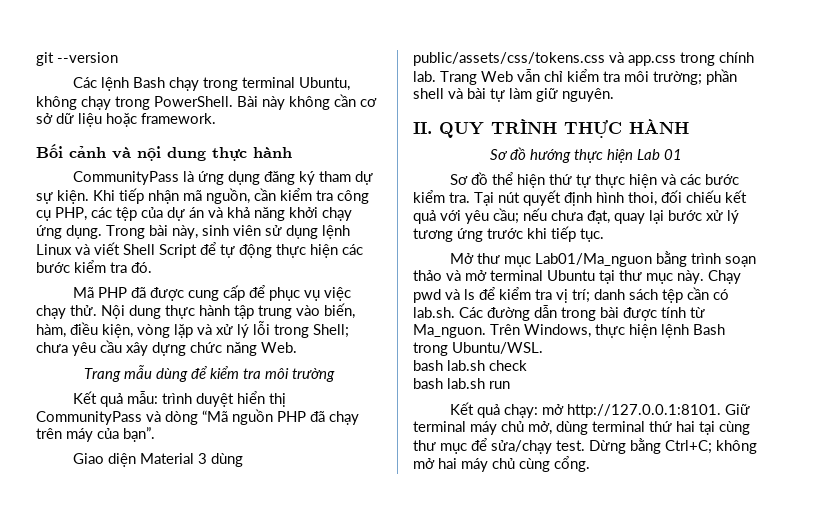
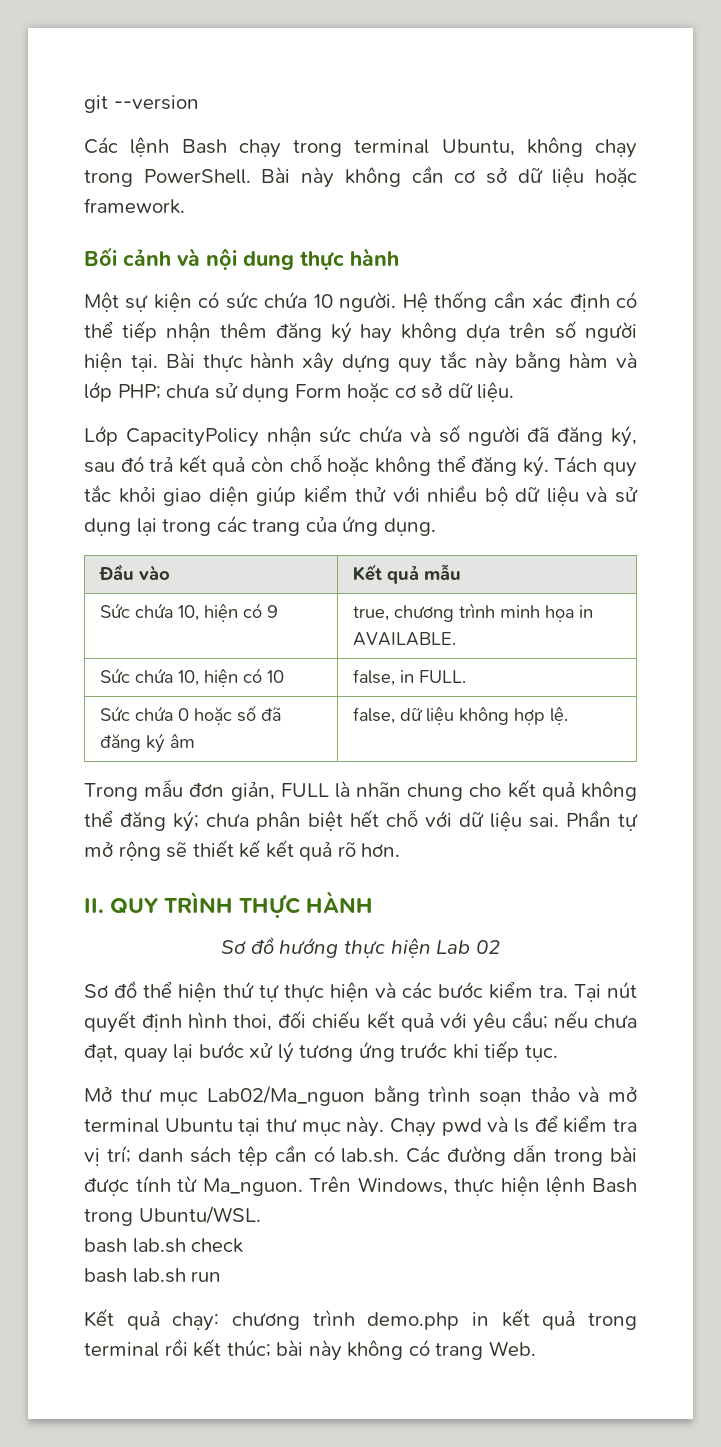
[72,171,373,185] [36,188,369,204] [36,207,352,221] [36,225,350,239] [36,242,363,258] [36,260,152,273] [72,285,351,301] [36,303,355,319] [36,321,349,338] [36,340,297,356] [83,365,335,382] [72,391,286,407] [36,409,359,425] [36,427,155,442] [72,453,243,467] [413,52,754,66] [413,69,737,85] [413,88,614,102] CommunityPass là ứng dụng đăng ký tham dự sự kiện. Khi tiếp nhận mã nguồn, cần kiểm tra công cụ PHP, các tệp của dự án và khả năng khởi chạy ứng dụng. Trong bài này, sinh viên sử dụng lệnh Linux và viết Shell Script để tự động thực hiện các bước kiểm tra đó. // Mã PHP đã được cung cấp để phục vụ việc chạy thử. Nội dung thực hành tập trung vào biến, hàm, điều kiện, vòng lặp và xử lý lỗi trong Shell; chưa yêu cầu xây dựng chức năng Web. // Trang mẫu dùng để kiểm tra môi trường // Kết quả mẫu: trình duyệt hiển thị CommunityPass và dòng “Mã nguồn PHP đã chạy trên máy của bạn”. // Giao diện Material 3 dùng public/assets/css/tokens.css và app.css trong chính lab. Trang Web vẫn chỉ kiểm tra môi trường; phần shell và bài tự làm giữ nguyên. -> [84,290,637,312] [84,320,638,343] [84,351,637,373] [84,381,515,402] [84,424,637,447] [84,454,638,477] [84,484,639,506] [84,515,436,536] [99,564,171,580] [353,564,462,584] [100,603,279,622] [353,603,594,622] [353,632,457,646] [100,668,285,687] [353,669,467,686] [100,705,282,725] [100,733,196,753] [353,707,569,725] [84,779,637,801] [84,809,638,832] [84,839,401,861] Một sự kiện có sức chứa 10 người. Hệ thống cần xác định có thể tiếp nhận thêm đăng ký hay không dựa trên số người hiện tại. Bài thực hành xây dựng quy tắc này bằng hàm và lớp PHP; chưa sử dụng Form hoặc cơ sở dữ liệu. // Lớp CapacityPolicy nhận sức chứa và số người đã đăng ký, sau đó trả kết quả còn chỗ hoặc không thể đăng ký. Tách quy tắc khỏi giao diện giúp kiểm thử với nhiều bộ dữ liệu và sử dụng lại trong các trang của ứng dụng. // Đầu vào | Kết quả mẫu // Sức chứa 10, hiện có 9 | true, chương trình minh họa in AVAILABLE. // Sức chứa 10, hiện có 10 | false, in FULL. // Sức chứa 0 hoặc số đã đăng ký âm | false, dữ liệu không hợp lệ. // Trong mẫu đơn giản, FULL là nhãn chung cho kết quả không thể đăng ký; chưa phân biệt hết chỗ với dữ liệu sai. Phần tự mở rộng sẽ thiết kế kết quả rõ hơn.
[663,149,682,160] 01 -> [475,940,500,954] 02
[534,253,652,267] Lab01/Ma_nguon -> [207,1086,365,1106] Lab02/Ma_nguon
[541,404,750,418] [413,421,750,435] [413,438,757,454] [413,456,590,472] mở http://127.0.0.1:8101. Giữ terminal máy chủ mở, dùng terminal thứ hai tại cùng thư mục để sửa/chạy test. Dừng bằng Ctrl+C; không mở hai máy chủ cùng cổng. -> [232,1308,637,1330] [84,1338,536,1361] chương trình demo.php in kết quả trong terminal rồi kết thúc; bài này không có trang Web.

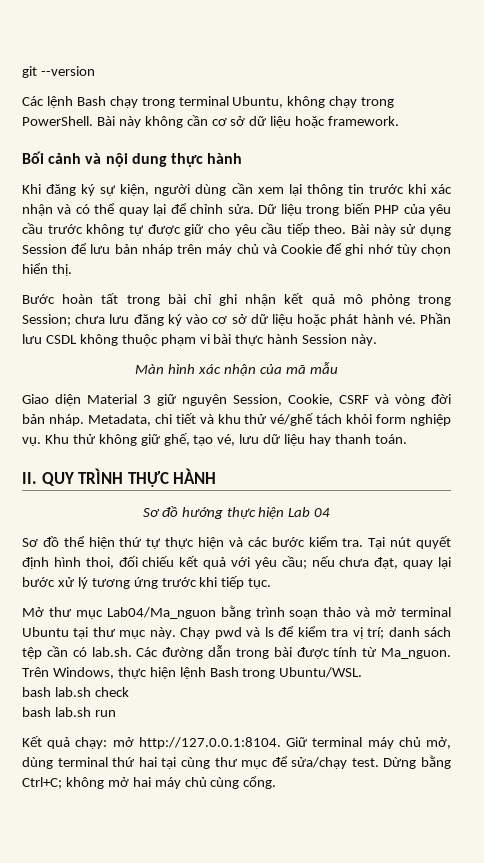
[84,290,637,312] [84,320,638,343] [84,351,637,373] [84,381,515,402] [84,424,637,447] [84,454,638,477] [84,484,639,506] [84,515,436,536] [99,564,171,580] [353,564,462,584] [100,603,279,622] [353,603,594,622] [353,632,457,646] [100,668,285,687] [353,669,467,686] [100,705,282,725] [100,733,196,753] [353,707,569,725] [84,779,637,801] [84,809,638,832] [84,839,401,861] Một sự kiện có sức chứa 10 người. Hệ thống cần xác định có thể tiếp nhận thêm đăng ký hay không dựa trên số người hiện tại. Bài thực hành xây dựng quy tắc này bằng hàm và lớp PHP; chưa sử dụng Form hoặc cơ sở dữ liệu. // Lớp CapacityPolicy nhận sức chứa và số người đã đăng ký, sau đó trả kết quả còn chỗ hoặc không thể đăng ký. Tách quy tắc khỏi giao diện giúp kiểm thử với nhiều bộ dữ liệu và sử dụng lại trong các trang của ứng dụng. // Đầu vào | Kết quả mẫu // Sức chứa 10, hiện có 9 | true, chương trình minh họa in AVAILABLE. // Sức chứa 10, hiện có 10 | false, in FULL. // Sức chứa 0 hoặc số đã đăng ký âm | false, dữ liệu không hợp lệ. // Trong mẫu đơn giản, FULL là nhãn chung cho kết quả không thể đăng ký; chưa phân biệt hết chỗ với dữ liệu sai. Phần tự mở rộng sẽ thiết kế kết quả rõ hơn. -> [22,183,452,196] [22,203,452,216] [22,223,452,236] [22,243,452,256] [22,263,72,276] [22,293,451,306] [22,313,452,326] [22,334,378,346] [135,362,338,376] [22,394,451,406] [22,413,451,426] [22,433,407,446] Khi đăng ký sự kiện, người dùng cần xem lại thông tin trước khi xác nhận và có thể quay lại để chỉnh sửa. Dữ liệu trong biến PHP của yêu cầu trước không tự được giữ cho yêu cầu tiếp theo. Bài này sử dụng Session để lưu bản nháp trên máy chủ và Cookie để ghi nhớ tùy chọn hiển thị. // Bước hoàn tất trong bài chỉ ghi nhận kết quả mô phỏng trong Session; chưa lưu đăng ký vào cơ sở dữ liệu hoặc phát hành vé. Phần lưu CSDL không thuộc phạm vi bài thực hành Session này. // Màn hình xác nhận của mã mẫu // Giao diện Material 3 giữ nguyên Session, Cookie, CSRF và vòng đời bản nháp. Metadata, chi tiết và khu thử vé/ghế tách khỏi form nghiệp vụ. Khu thử không giữ ghế, tạo vé, lưu dữ liệu hay thanh toán.
[475,940,500,954] 02 -> [314,508,331,517] 04
[207,1086,365,1106] Lab02/Ma_nguon -> [106,607,216,619] Lab04/Ma_nguon
[232,1308,637,1330] [84,1338,536,1361] chương trình demo.php in kết quả trong terminal rồi kết thúc; bài này không có trang Web. -> [112,737,451,749] [22,755,451,769] [22,776,277,789] mở http://127.0.0.1:8104. Giữ terminal máy chủ mở, dùng terminal thứ hai tại cùng thư mục để sửa/chạy test. Dừng bằng Ctrl+C; không mở hai máy chủ cùng cổng.

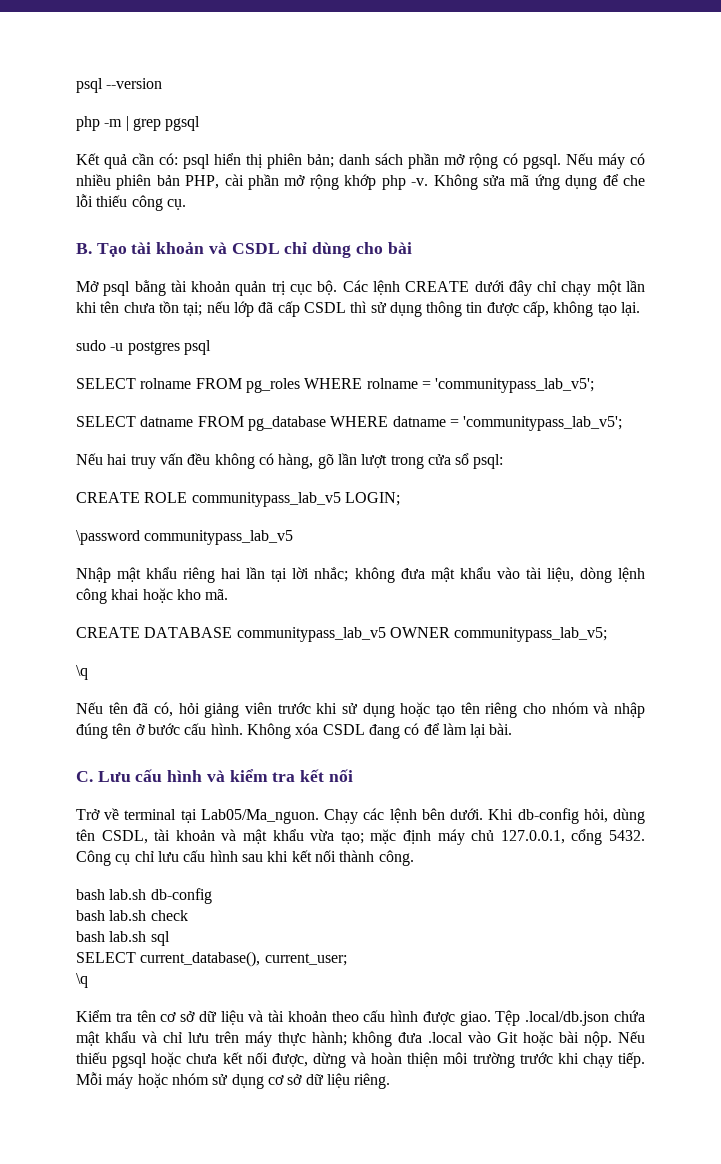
[22,66,37,78] git -> [76,78,103,93] psql
[22,96,395,108] [22,115,400,128] [22,151,243,167] [22,183,452,196] [22,203,452,216] [22,223,452,236] [22,243,452,256] [22,263,72,276] [22,293,451,306] [22,313,452,326] [22,334,378,346] [135,362,338,376] [22,394,451,406] [22,413,451,426] [22,433,407,446] [22,468,217,487] [142,506,331,519] [22,536,452,549] [22,556,451,569] [22,576,272,589] [22,605,451,619] [22,626,452,639] [22,645,451,659] [22,667,363,679] Các lệnh Bash chạy trong terminal Ubuntu, không chạy trong PowerShell. Bài này không cần cơ sở dữ liệu hoặc framework. // Bối cảnh và nội dung thực hành // Khi đăng ký sự kiện, người dùng cần xem lại thông tin trước khi xác nhận và có thể quay lại để chỉnh sửa. Dữ liệu trong biến PHP của yêu cầu trước không tự được giữ cho yêu cầu tiếp theo. Bài này sử dụng Session để lưu bản nháp trên máy chủ và Cookie để ghi nhớ tùy chọn hiển thị. // Bước hoàn tất trong bài chỉ ghi nhận kết quả mô phỏng trong Session; chưa lưu đăng ký vào cơ sở dữ liệu hoặc phát hành vé. Phần lưu CSDL không thuộc phạm vi bài thực hành Session này. // Màn hình xác nhận của mã mẫu // Giao diện Material 3 giữ nguyên Session, Cookie, CSRF và vòng đời bản nháp. Metadata, chi tiết và khu thử vé/ghế tách khỏi form nghiệp vụ. Khu thử không giữ ghế, tạo vé, lưu dữ liệu hay thanh toán. // II. QUY TRÌNH THỰC HÀNH // Sơ đồ hướng thực hiện Lab 04 // Sơ đồ thể hiện thứ tự thực hiện và các bước kiểm tra. Tại nút quyết định hình thoi, đối chiếu kết quả với yêu cầu; nếu chưa đạt, quay lại bước xử lý tương ứng trước khi tiếp tục. // Mở thư mục Lab04/Ma_nguon bằng trình soạn thảo và mở terminal Ubuntu tại thư mục này. Chạy pwd và ls để kiểm tra vị trí; danh sách tệp cần có lab.sh. Các đường dẫn trong bài được tính từ Ma_nguon. Trên Windows, thực hiện lệnh Bash trong Ubuntu/WSL. -> [76,116,201,131] [76,153,645,169] [76,174,646,190] [76,194,186,211] [76,242,412,258] [76,280,645,296] [76,301,641,317] [76,340,211,355] [76,378,595,393] [76,416,623,431] [76,453,504,469] [76,492,400,507] [76,530,294,545] [76,567,645,583] [76,588,229,604] [76,627,608,642] [76,665,88,680] [76,702,646,718] [76,723,513,739] [76,769,353,782] [76,808,645,824] [76,829,646,845] [76,850,414,866] [76,888,212,904] php -m | grep pgsql // Kết quả cần có: psql hiển thị phiên bản; danh sách phần mở rộng có pgsql. Nếu máy có nhiều phiên bản PHP, cài phần mở rộng khớp php -v. Không sửa mã ứng dụng để che lỗi thiếu công cụ. // B. Tạo tài khoản và CSDL chỉ dùng cho bài // Mở psql bằng tài khoản quản trị cục bộ. Các lệnh CREATE dưới đây chỉ chạy một lần khi tên chưa tồn tại; nếu lớp đã cấp CSDL thì sử dụng thông tin được cấp, không tạo lại. // sudo -u postgres psql // SELECT rolname FROM pg_roles WHERE rolname = 'communitypass_lab_v5'; // SELECT datname FROM pg_database WHERE datname = 'communitypass_lab_v5'; // Nếu hai truy vấn đều không có hàng, gõ lần lượt trong cửa sổ psql: // CREATE ROLE communitypass_lab_v5 LOGIN; // \password communitypass_lab_v5 // Nhập mật khẩu riêng hai lần tại lời nhắc; không đưa mật khẩu vào tài liệu, dòng lệnh công khai hoặc kho mã. // CREATE DATABASE communitypass_lab_v5 OWNER communitypass_lab_v5; // \q // Nếu tên đã có, hỏi giảng viên trước khi sử dụng hoặc tạo tên riêng cho nhóm và nhập đúng tên ở bước cấu hình. Không xóa CSDL đang có để làm lại bài. // C. Lưu cấu hình và kiểm tra kết nối // Trở về terminal tại Lab05/Ma_nguon. Chạy các lệnh bên dưới. Khi db-config hỏi, dùng tên CSDL, tài khoản và mật khẩu vừa tạo; mặc định máy chủ 127.0.0.1, cổng 5432. Công cụ chỉ lưu cấu hình sau khi kết nối thành công. // bash lab.sh db-config
[94,710,116,717] [22,736,451,749] [22,755,451,769] [22,776,277,789] run // Kết quả chạy: mở http://127.0.0.1:8104. Giữ terminal máy chủ mở, dùng terminal thứ hai tại cùng thư mục để sửa/chạy test. Dừng bằng Ctrl+C; không mở hai máy chủ cùng cổng. -> [150,931,170,946] [76,951,347,967] [76,973,88,988] [76,1010,645,1026] [76,1031,645,1047] [76,1052,645,1068] [76,1072,391,1089] sql // SELECT current_database(), current_user; // \q // Kiểm tra tên cơ sở dữ liệu và tài khoản theo cấu hình được giao. Tệp .local/db.json chứa mật khẩu và chỉ lưu trên máy thực hành; không đưa .local vào Git hoặc bài nộp. Nếu thiếu pgsql hoặc chưa kết nối được, dừng và hoàn thiện môi trường trước khi chạy tiếp. Mỗi máy hoặc nhóm sử dụng cơ sở dữ liệu riêng.

